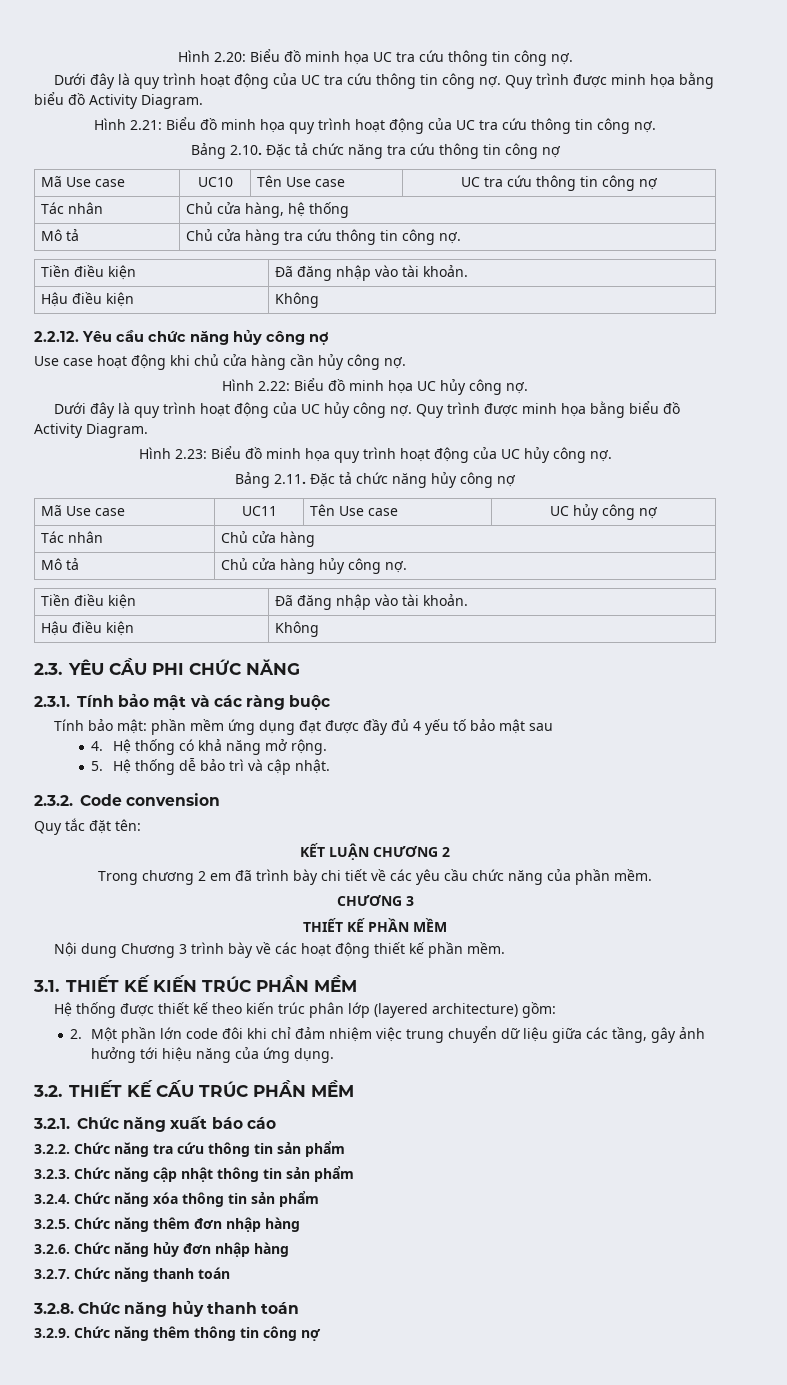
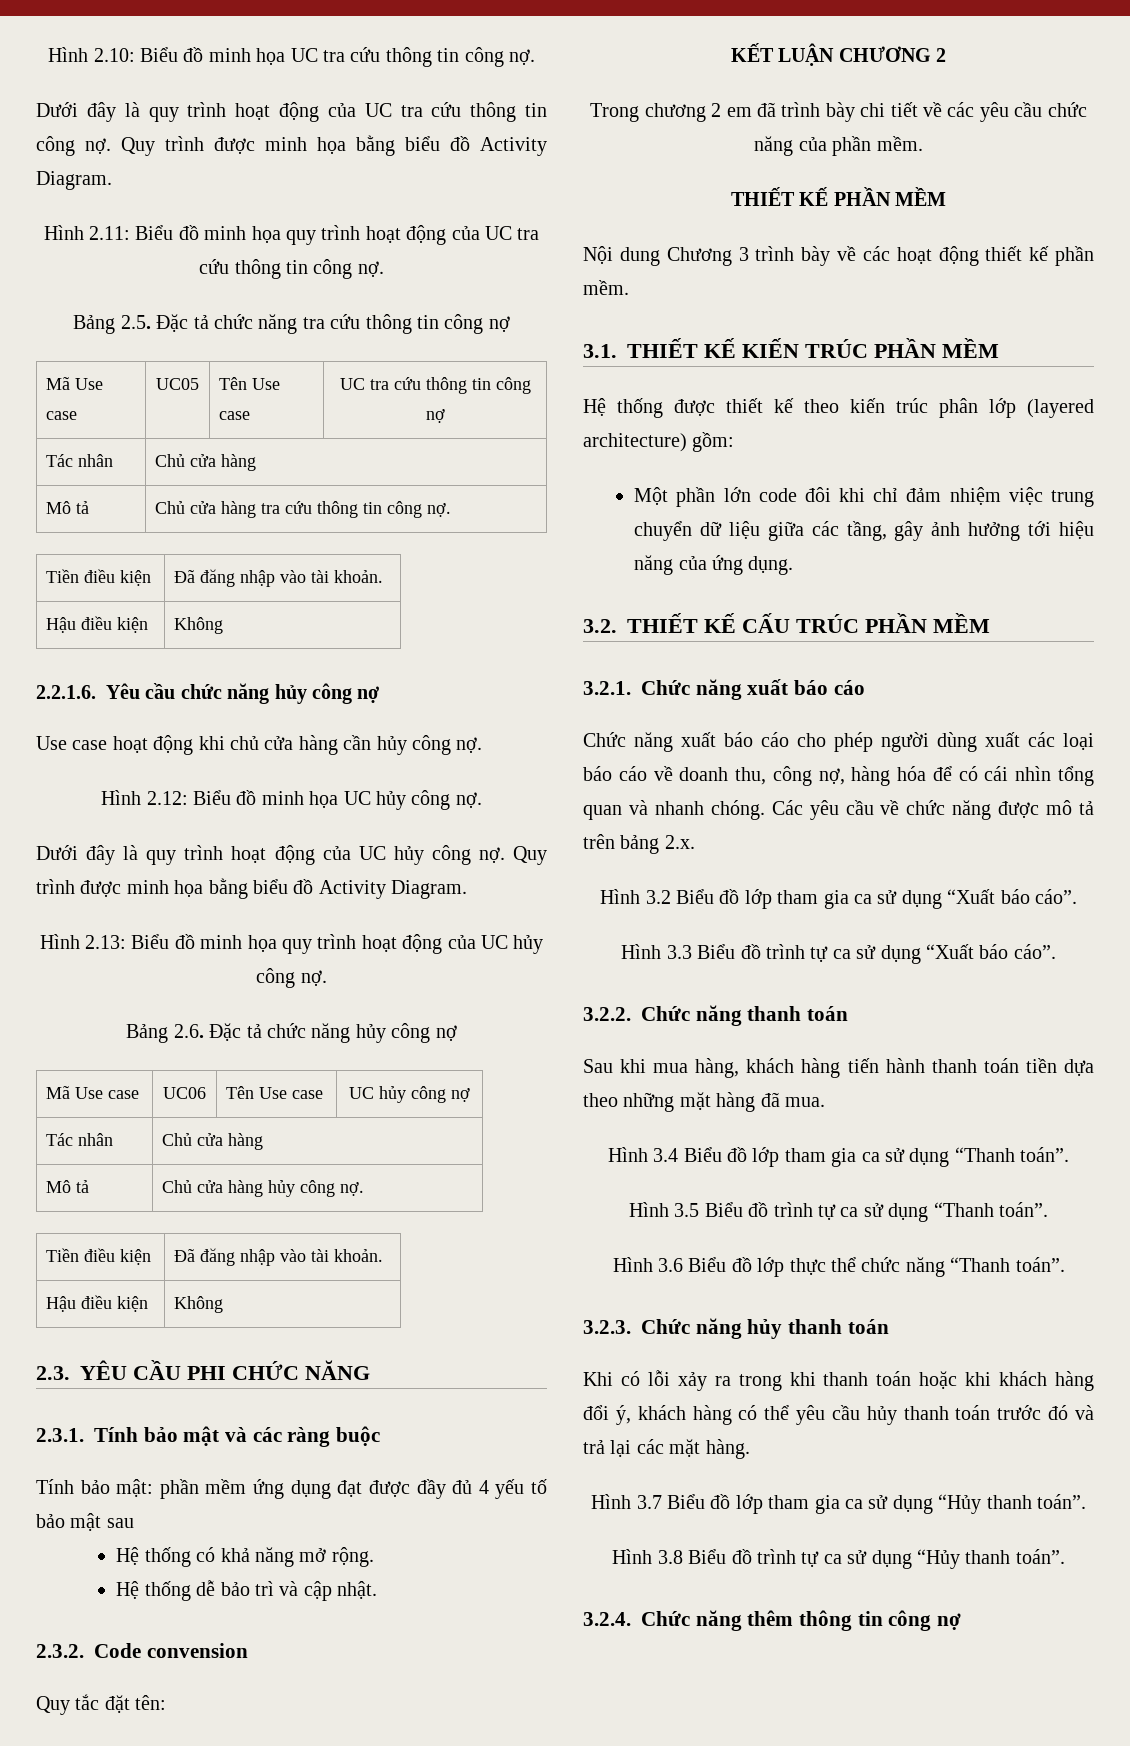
[177,50,246,62] Hình 2.20: -> [48,47,135,62] Hình 2.10:
[130,120,162,130] 2.21: -> [89,226,131,240] 2.11:
[229,145,262,155] 2.10. -> [120,315,151,329] 2.5.
[197,177,233,187] UC10 -> [156,378,199,390] UC05
[244,202,349,218] hàng, hệ thống -> [220,454,256,471] hàng
[34,331,79,342] 2.2.12. -> [36,685,96,699] 2.2.1.6.
[258,381,290,391] 2.22: -> [146,791,188,805] 2.12:
[174,449,207,459] 2.23: -> [85,935,127,949] 2.13:
[274,474,306,484] 2.11. -> [173,1024,204,1038] 2.6.
[241,506,277,516] UC11 -> [163,1087,206,1099] UC06
[91,741,104,751] 4. -> (134, 1523) none
[91,761,104,771] 5. -> (374, 1557) none
[336,895,414,906] // CHƯƠNG 3 -> (923, 143) none
[70,1029,83,1039] 2. -> (735, 442) none
[34,1141,345,1157] [34,1166,354,1182] [34,1191,319,1207] [34,1217,300,1232] [34,1242,289,1257] [34,1267,230,1282] [33,1303,74,1314] 3.2.2. Chức năng tra cứu thông tin sản phẩm // 3.2.3. Chức năng cập nhật thông tin sản phẩm // 3.2.4. Chức năng xóa thông tin sản phẩm // 3.2.5. Chức năng thêm đơn nhập hàng // 3.2.6. Chức năng hủy đơn nhập hàng // 3.2.7. Chức năng thanh toán // 3.2.8. -> [583,732,1094,752] [583,766,1094,786] [583,800,1094,820] [583,834,695,854] [600,889,1077,909] [621,944,1056,964] [583,1005,849,1026] [583,1058,1095,1078] [583,1092,825,1112] [607,1147,1070,1167] [629,1202,1048,1222] [612,1257,1065,1277] [583,1320,631,1334] Chức năng xuất báo cáo cho phép người dùng xuất các loại báo cáo về doanh thu, công nợ, hàng hóa để có cái nhìn tổng quan và nhanh chóng. Các yêu cầu về chức năng được mô tả trên bảng 2.x. // Hình 3.2 Biểu đồ lớp tham gia ca sử dụng “Xuất báo cáo”. // Hình 3.3 Biểu đồ trình tự ca sử dụng “Xuất báo cáo”. // 3.2.2. Chức năng thanh toán // Sau khi mua hàng, khách hàng tiến hành thanh toán tiền dựa theo những mặt hàng đã mua. // Hình 3.4 Biểu đồ lớp tham gia ca sử dụng “Thanh toán”. // Hình 3.5 Biểu đồ trình tự ca sử dụng “Thanh toán”. // Hình 3.6 Biểu đồ lớp thực thể chức năng “Thanh toán”. // 3.2.3.
[34,1328,70,1338] 3.2.9. -> [583,1370,1095,1391] [583,1405,1094,1425] [583,1439,750,1459] [591,1494,1086,1514] [612,1549,1065,1569] [583,1612,631,1626] Khi có lỗi xảy ra trong khi thanh toán hoặc khi khách hàng đổi ý, khách hàng có thể yêu cầu hủy thanh toán trước đó và trả lại các mặt hàng. // Hình 3.7 Biểu đồ lớp tham gia ca sử dụng “Hủy thanh toán”. // Hình 3.8 Biểu đồ trình tự ca sử dụng “Hủy thanh toán”. // 3.2.4.

